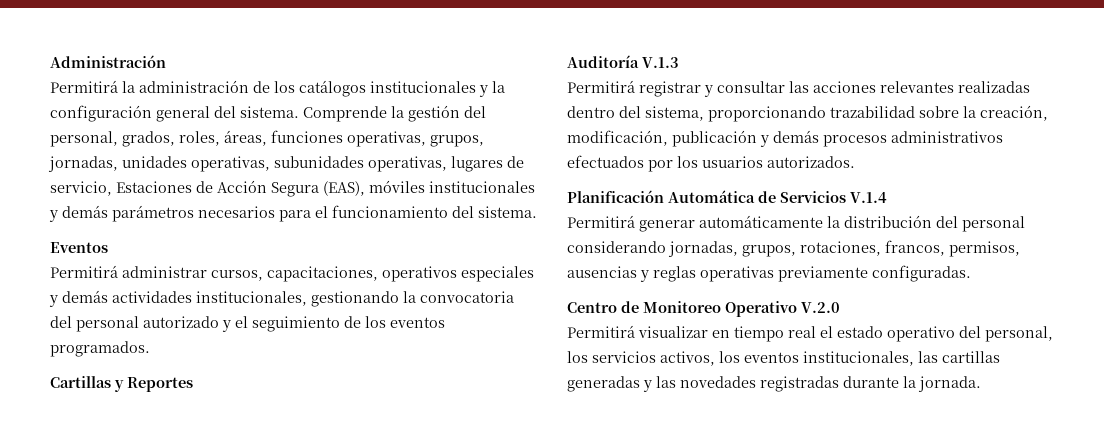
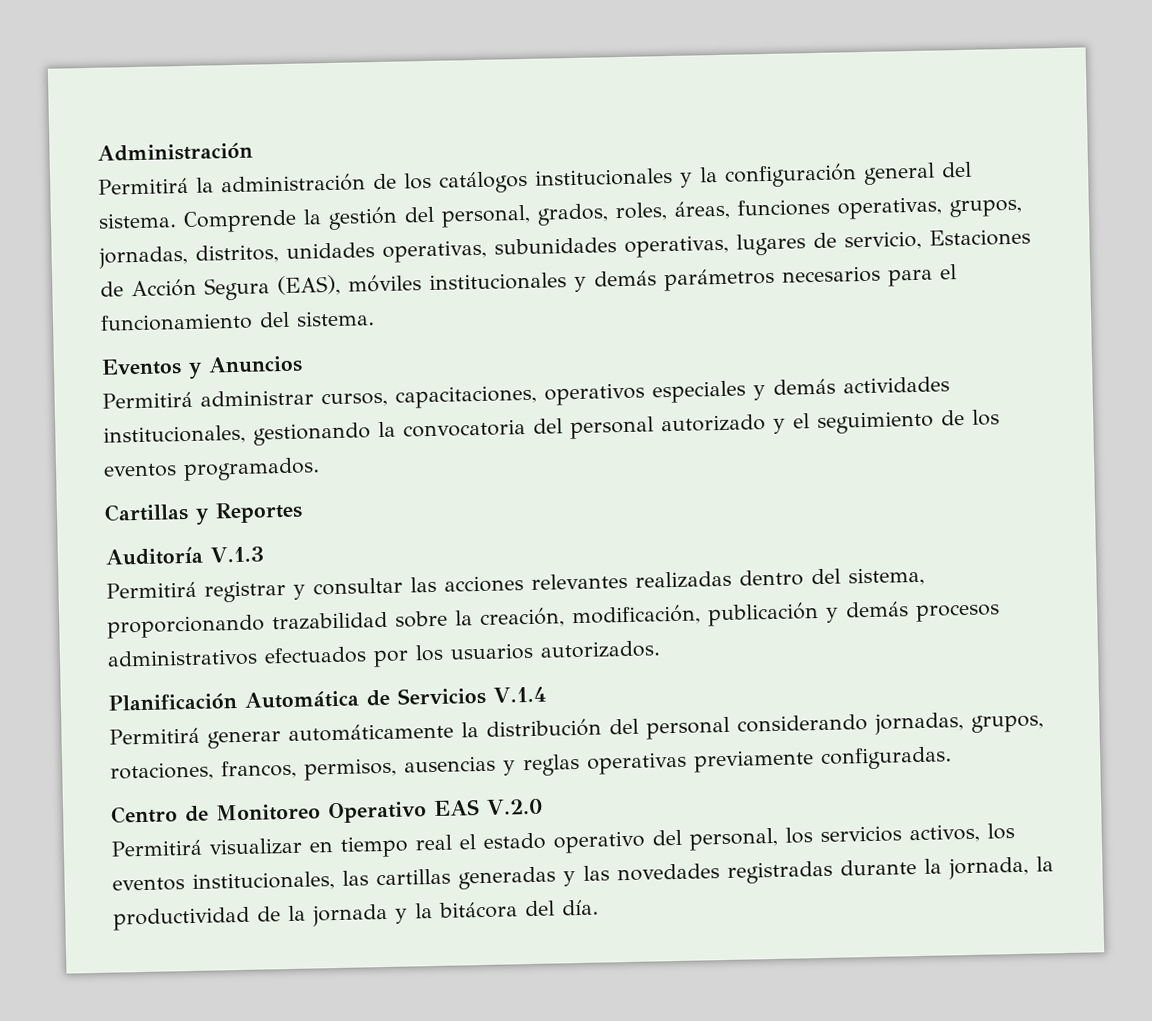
(118, 164) none -> [195,244,279,264] distritos,
(108, 247) none -> [188,355,303,379] y Anuncios
(797, 309) none -> [433,799,480,816] EAS
[918,376,981,392] jornada. -> [948,856,1054,880] [113,899,599,931] jornada, la productividad de la jornada y la bitácora del día.

